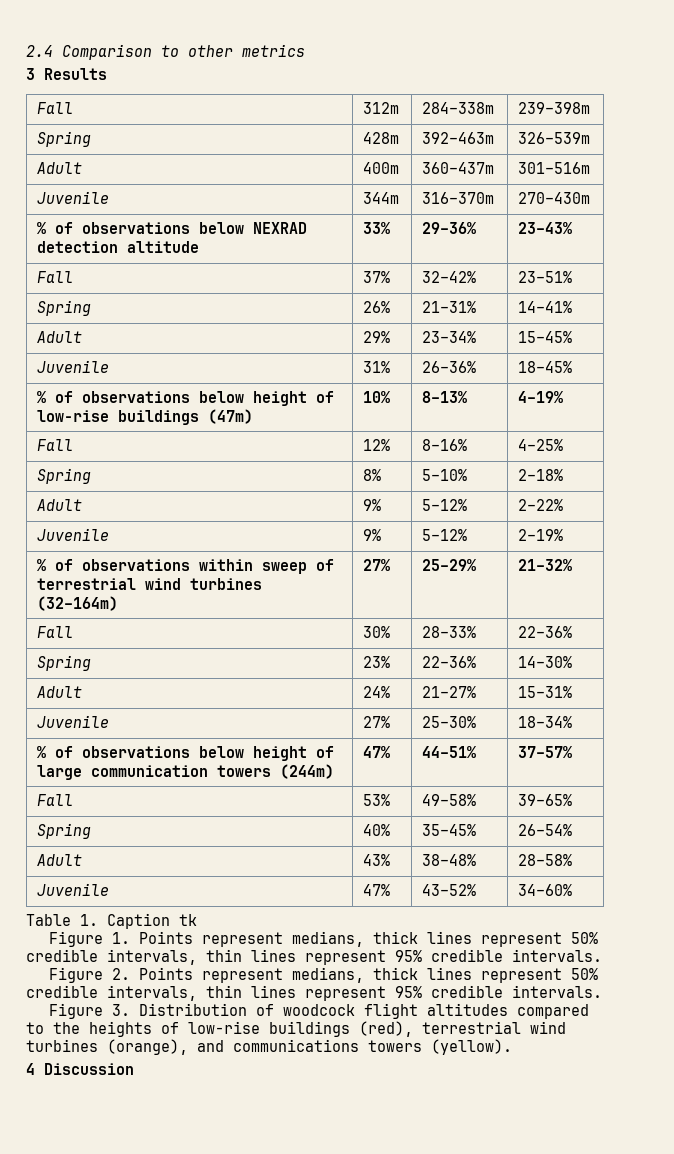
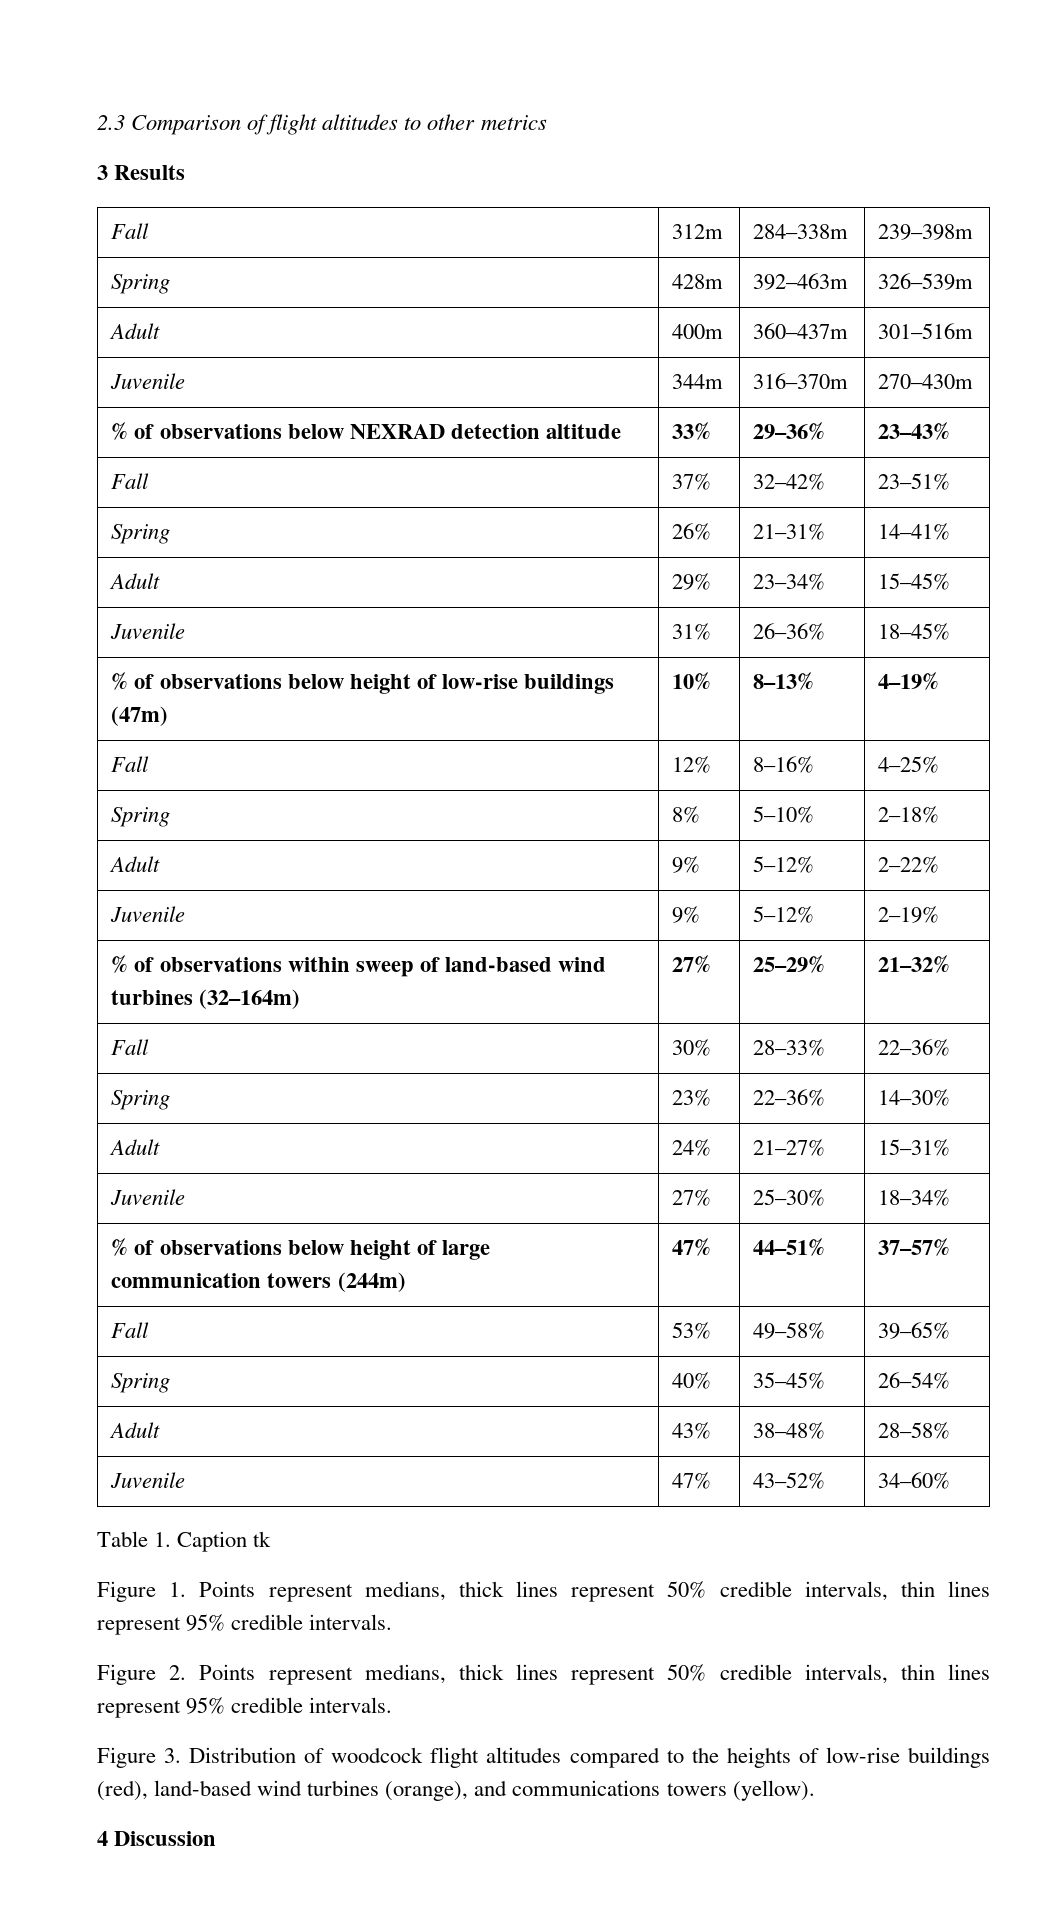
[26,44,152,60] 2.4 Comparison -> [97,114,399,135] 2.3 Comparison of flight altitudes
[37,578,137,590] terrestrial -> [444,957,552,972] land-based
[422,1021,521,1034] terrestrial -> [154,1780,253,1796] land-based

